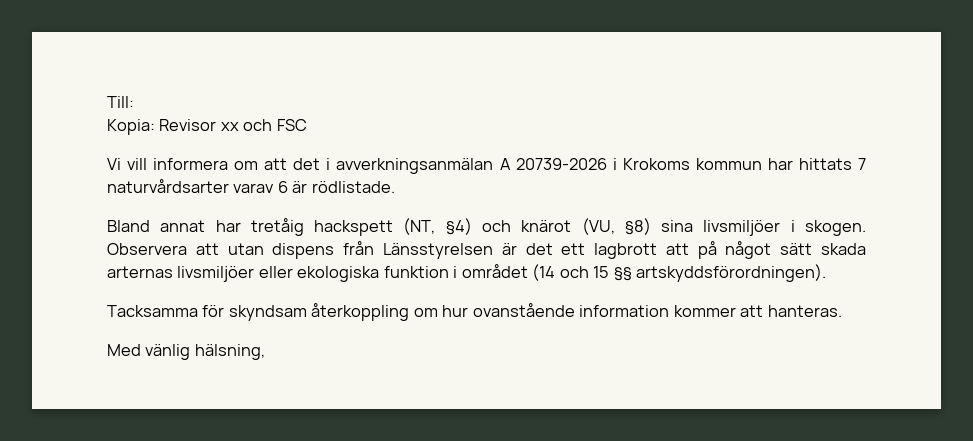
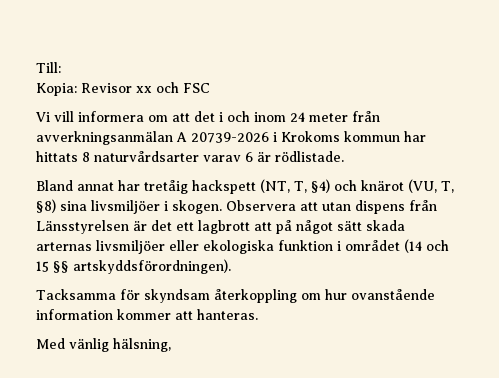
(331, 164) none -> [227,111,380,122] och inom 24 meter från
[858,158,867,170] 7 -> [82,152,90,162] 8
(436, 226) none -> [294,181,307,193] T,
(615, 226) none -> [441,181,454,193] T,

